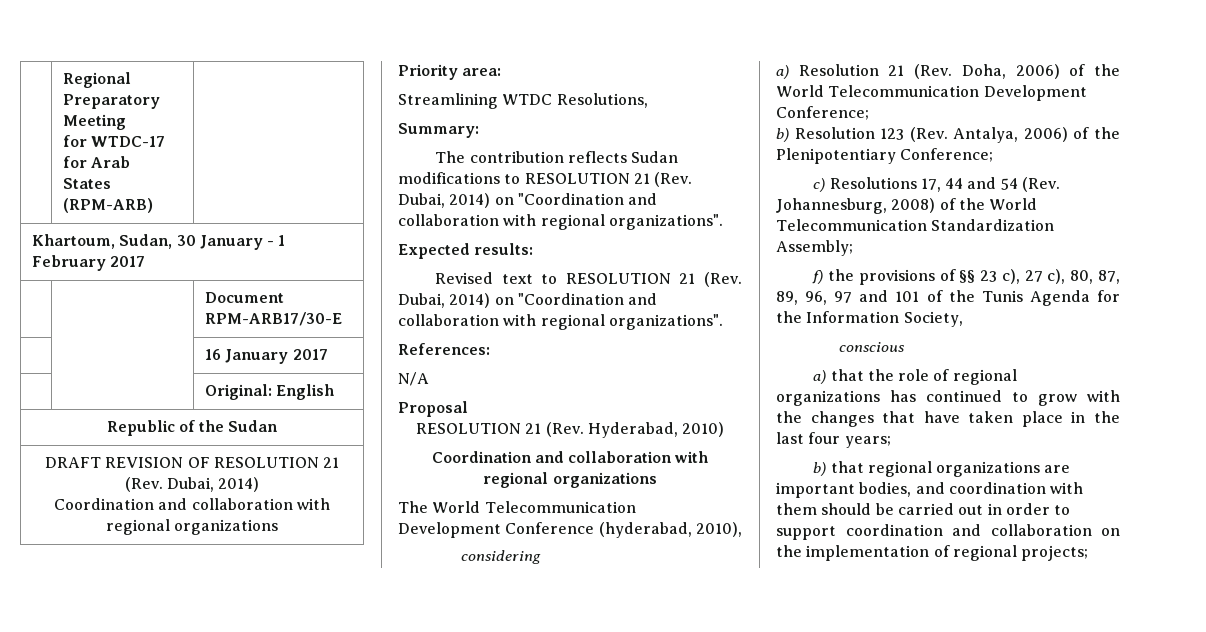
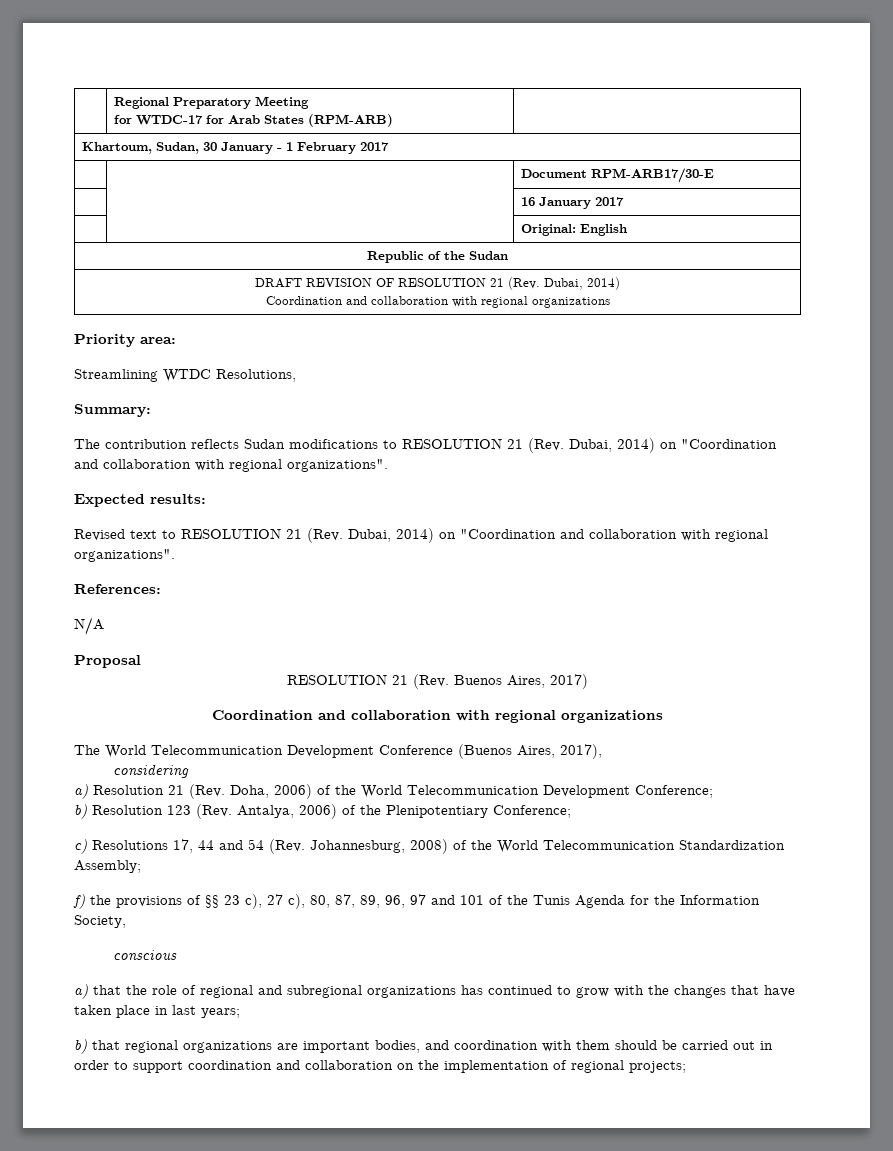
[587,422,725,438] Hyderabad, 2010) -> [454,674,588,689] Buenos Aires, 2017)
[598,522,742,538] (hyderabad, 2010), -> [458,744,602,759] (Buenos Aires, 2017),
(1017, 377) none -> [258,985,362,998] and subregional
[1094,411,1120,423] [776,432,841,444] the last four -> [172,1005,196,1015] last

